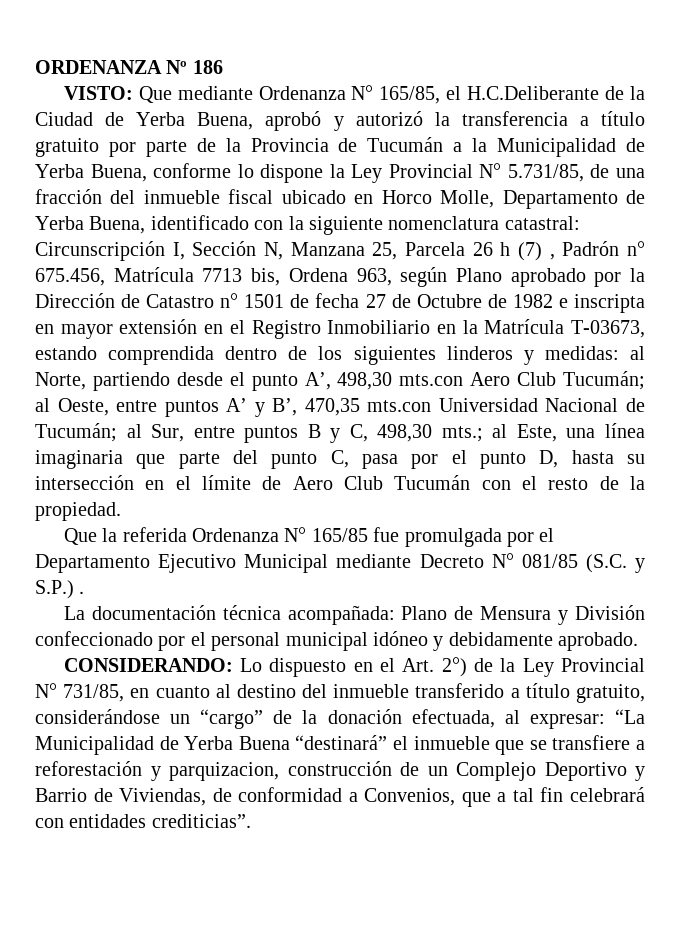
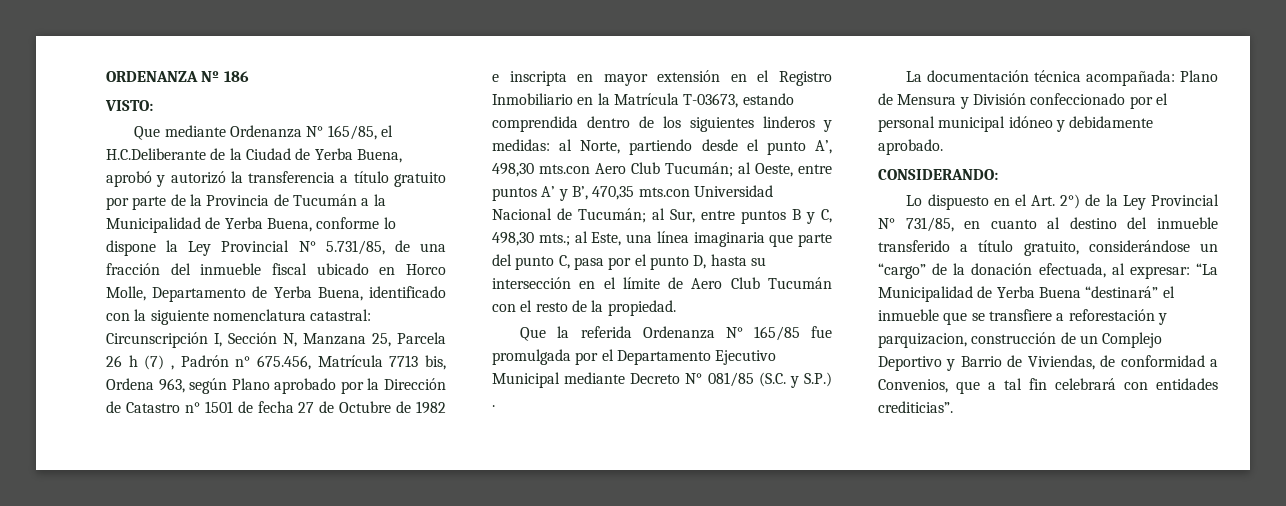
(133, 93) none -> (153, 105) //
(233, 665) none -> (998, 174) //

